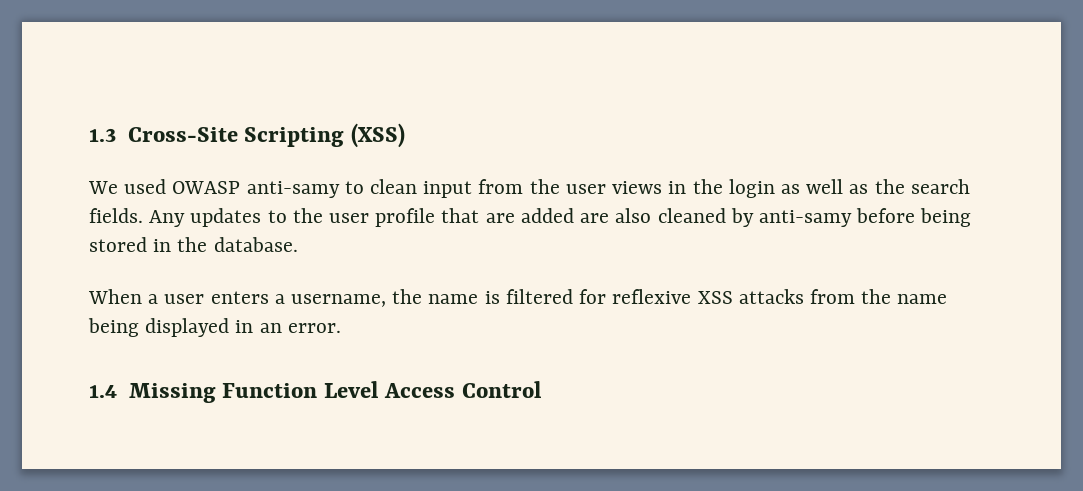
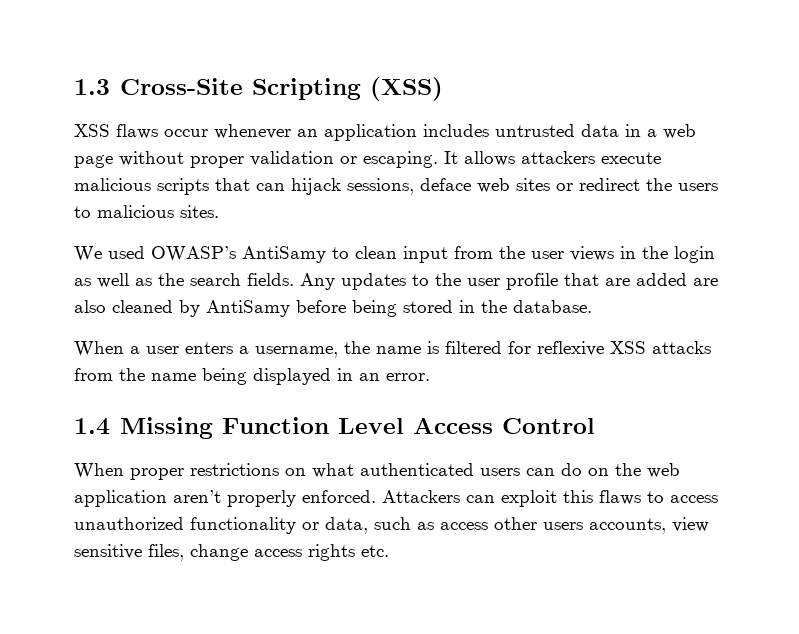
(406, 135) none -> [74,124,696,141] [74,151,661,168] [74,178,718,195] [74,205,219,218] // XSS flaws occur whenever an application includes untrusted data in a web page without proper validation or escaping. It allows attackers execute malicious scripts that can hijack sessions, deface web sites or redirect the users to malicious sites.
[172,181,340,198] OWASP anti-samy -> [151,246,326,263] OWASP’s AntiSamy
[758,210,852,227] anti-samy -> [206,300,290,317] AntiSamy
(542, 389) none -> [74,463,680,480] [74,490,718,507] [74,517,709,534] [74,544,389,561] // When proper restrictions on what authenticated users can do on the web application aren’t properly enforced. Attackers can exploit this flaws to access unauthorized functionality or data, such as access other users accounts, view sensitive files, change access rights etc.

